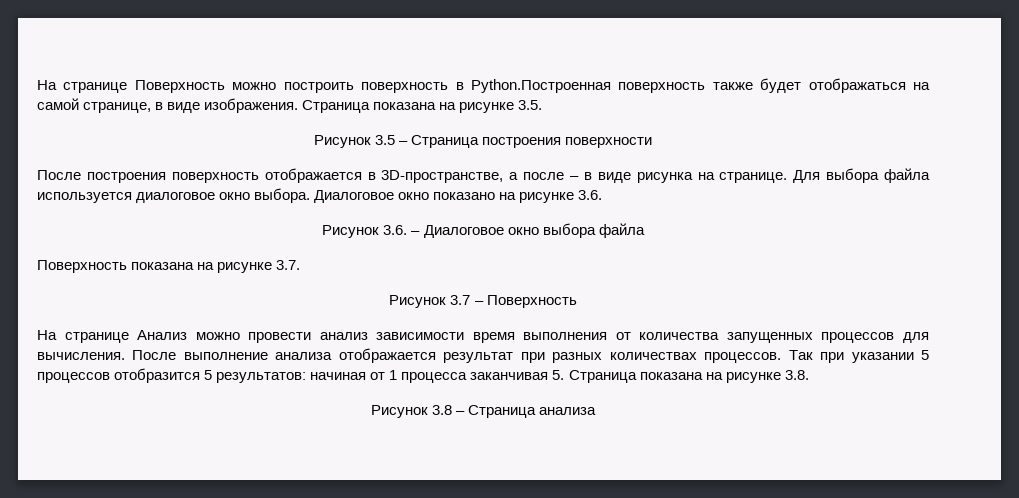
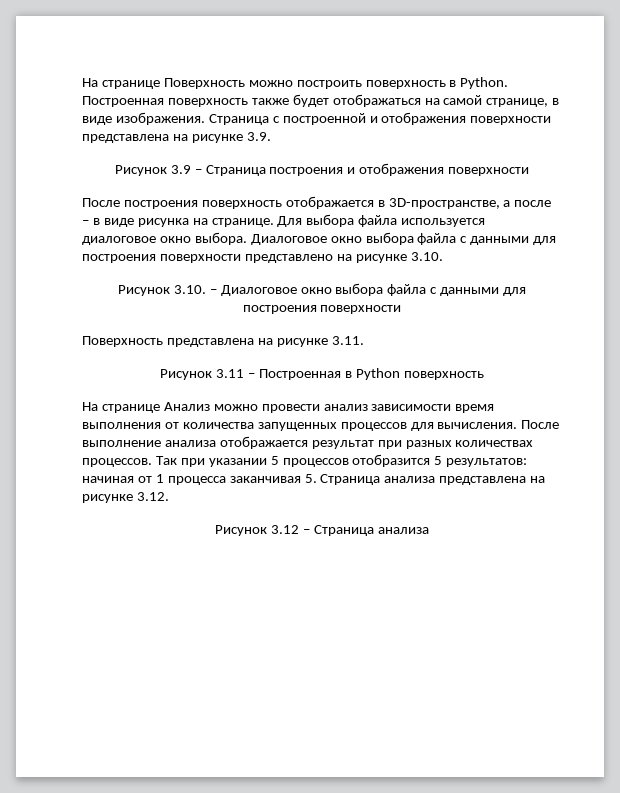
[470,79,611,93] Python.Построенная -> [460,77,509,89] [82,96,164,107] Python. Построенная
[373,100,543,113] [313,135,395,148] показана на рисунке 3.5. // Рисунок 3.5 -> [272,112,552,125] [82,132,271,143] [114,165,191,176] с построенной и отображения поверхности представлена на рисунке 3.9. // Рисунок 3.9
(562, 142) none -> [347,163,445,176] и отображения
[433,190,603,203] [322,225,408,238] показано на рисунке 3.6. // Рисунок 3.6. -> [365,232,557,245] [82,252,443,263] [117,285,206,296] выбора файла с данными для построения поверхности представлено на рисунке 3.10. // Рисунок 3.10.
[37,260,301,273] [389,295,577,308] // Поверхность показана на рисунке 3.7. // Рисунок 3.7 – Поверхность -> [430,287,527,296] [242,305,402,314] [82,336,364,347] [160,368,484,380] с данными для построения поверхности // Поверхность представлена на рисунке 3.11. // Рисунок 3.11 – Построенная в Python поверхность
[639,370,809,383] [370,405,452,418] показана на рисунке 3.8. // Рисунок 3.8 -> [384,476,546,485] [82,492,169,503] [215,525,300,536] анализа представлена на рисунке 3.12. // Рисунок 3.12

